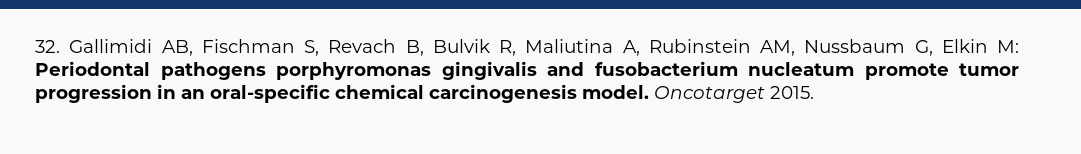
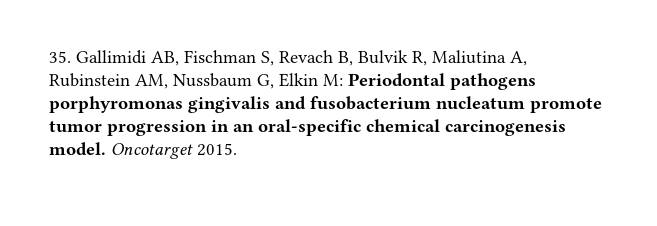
[35,40,60,53] 32. -> [49,51,71,63] 35.

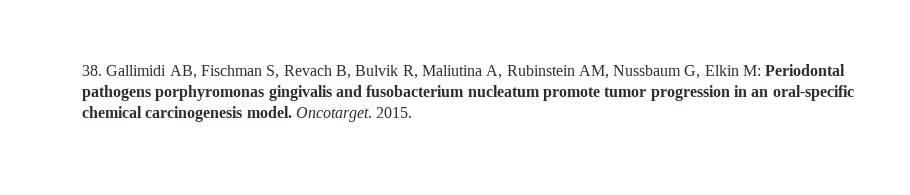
[49,51,71,63] 35. -> [82,65,102,76] 38.
[111,143,193,159] Oncotarget -> [295,107,372,122] Oncotarget.

